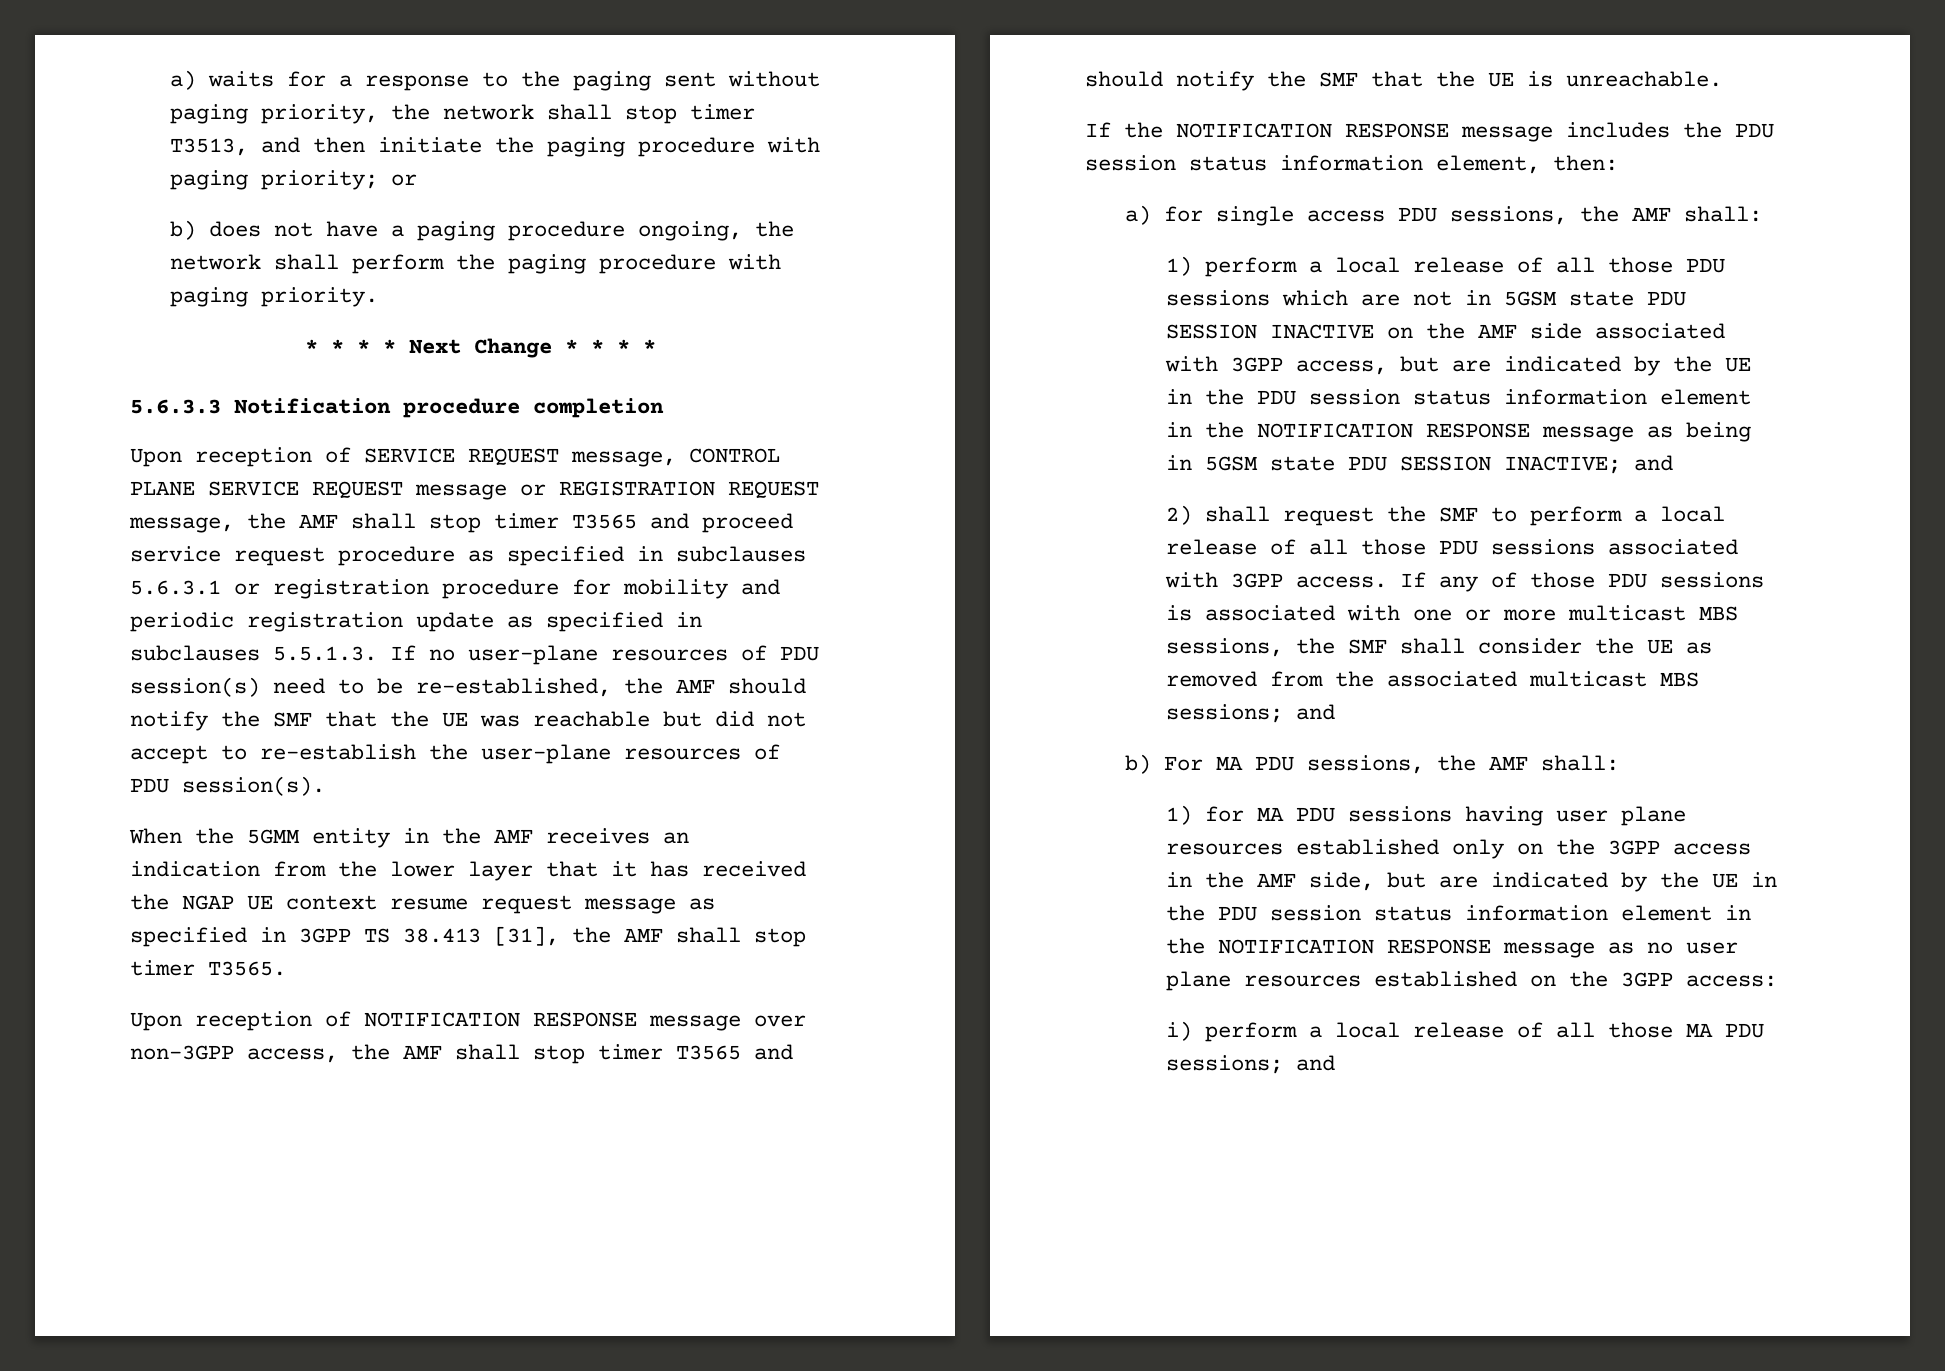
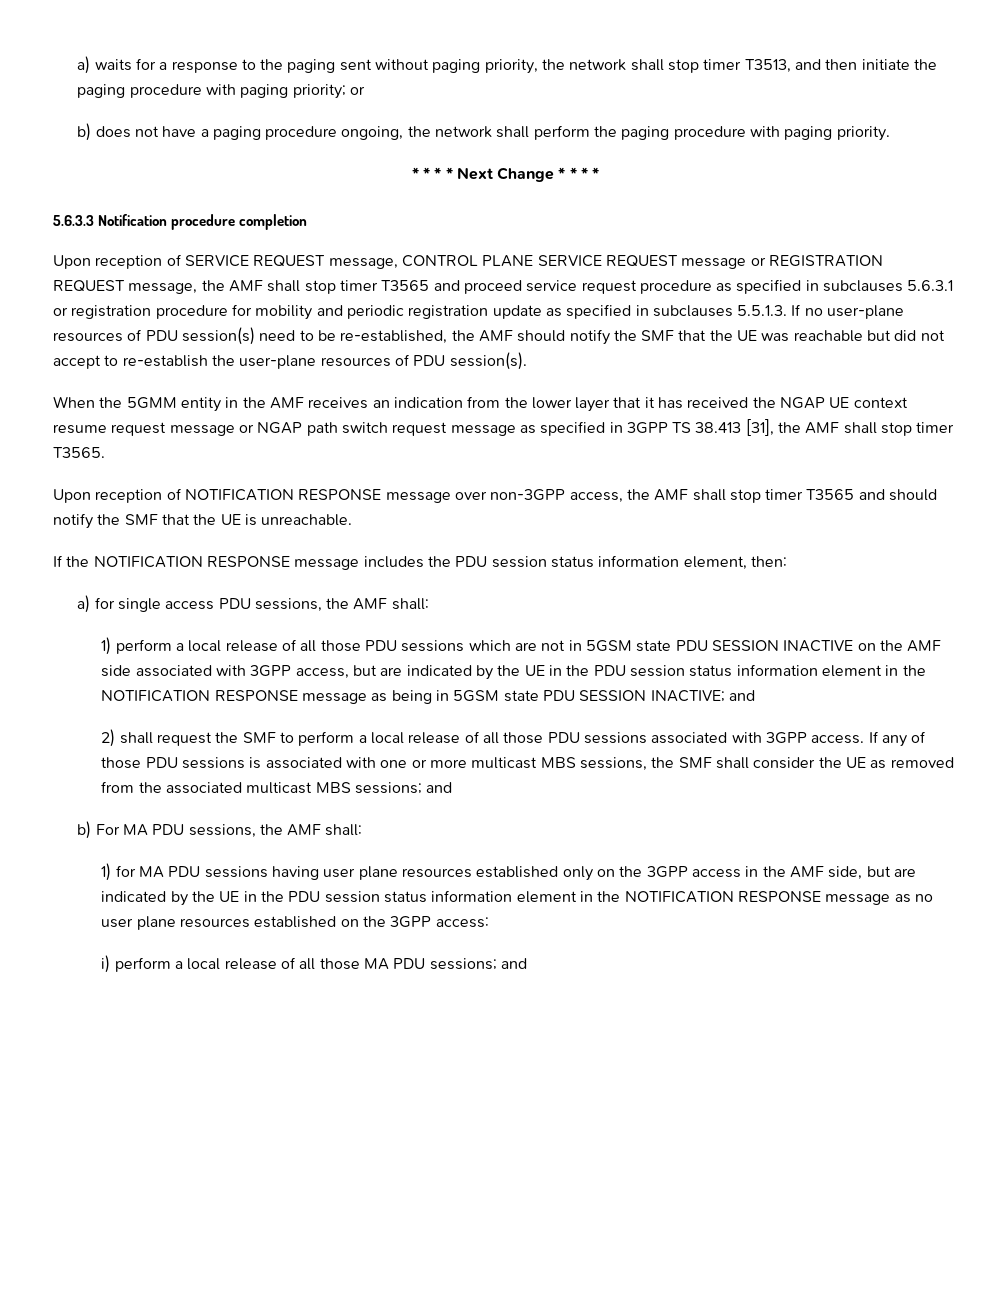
(676, 906) none -> [238,422,516,436] or NGAP path switch request message

